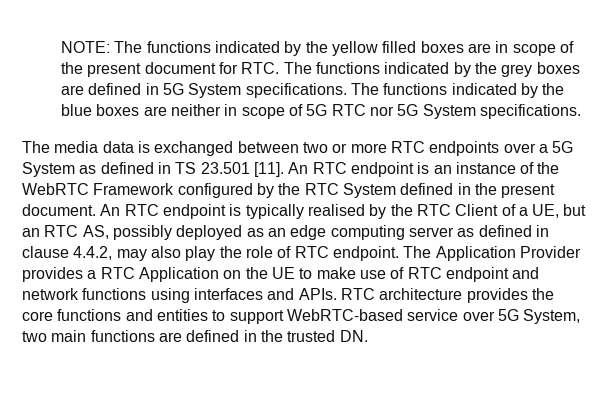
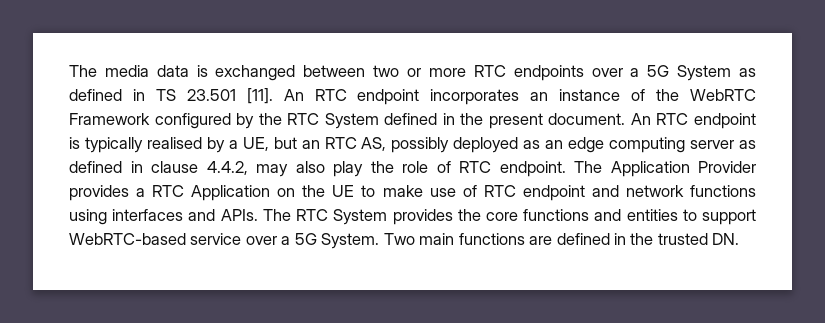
[61,41,574,56] [61,62,580,77] [61,83,565,98] [61,104,581,119] NOTE: The functions indicated by the yellow filled boxes are in scope of the present document for RTC. The functions indicated by the grey boxes are defined in 5G System specifications. The functions indicated by the blue boxes are neither in scope of 5G RTC nor 5G System specifications. // -> (69, 71) none
[417,162,430,174] is -> [430,89,520,105] incorporates
[390,204,516,216] the RTC Client of -> (225, 145) none
[340,288,463,300] RTC architecture -> [262,209,388,225] The RTC System
[497,309,581,324] [22,331,47,342] 5G System, two -> [281,233,415,249] a 5G System. Two

